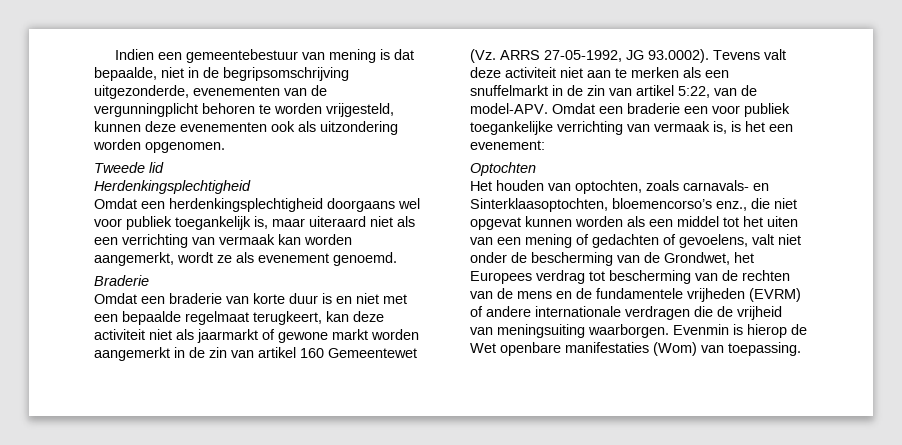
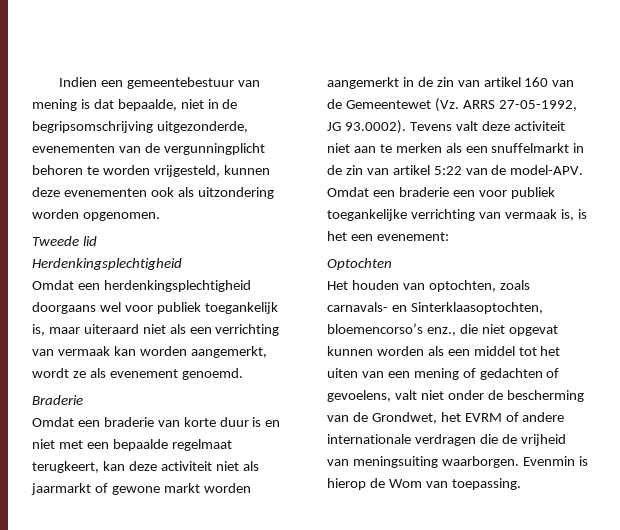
(324, 353) none -> [552,80,575,87] [327,99,342,109] van de
[678,86,710,98] 5:22, -> [433,166,462,175] 5:22
[470,270,790,284] [470,288,801,302] Europees verdrag tot bescherming van de rechten van de mens en de fundamentele vrijheden (EVRM) -> [464,413,502,422] EVRM
[470,342,697,356] Wet openbare manifestaties (Wom) -> [388,479,422,488] Wom

